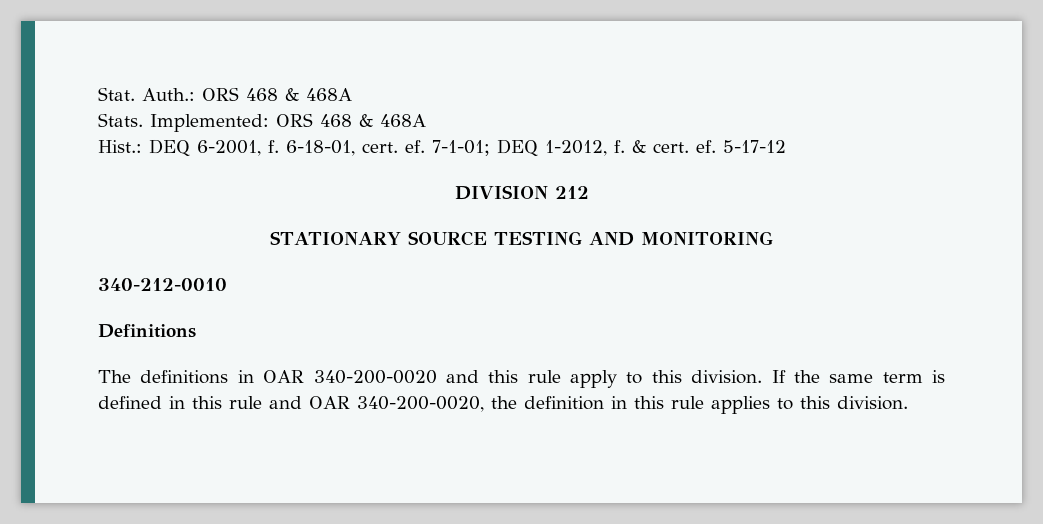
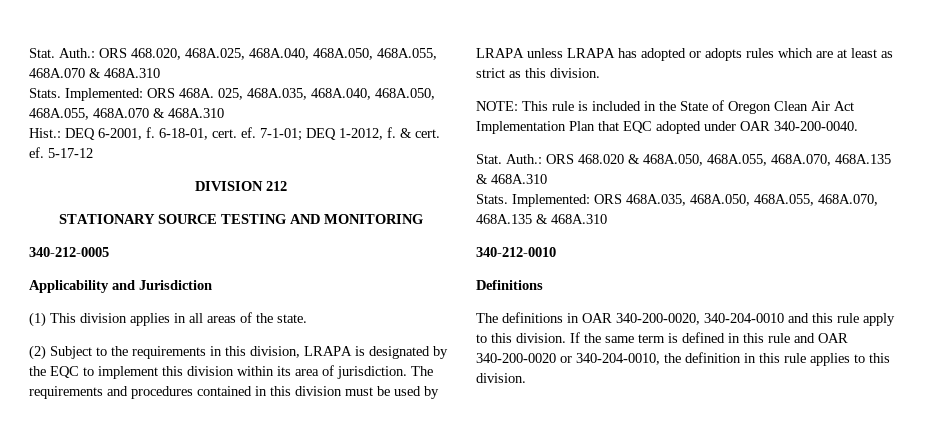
[98,87,352,101] [98,113,426,132] Stat. Auth.: ORS 468 & 468A // Stats. Implemented: ORS 468 & 468A -> [29,48,437,60] [29,68,160,78] [29,88,435,101] [29,108,224,120] Stat. Auth.: ORS 468.020, 468A.025, 468A.040, 468A.050, 468A.055, 468A.070 & 468A.310 // Stats. Implemented: ORS 468A. 025, 468A.035, 468A.040, 468A.050, 468A.055, 468A.070 & 468A.310
(774, 238) none -> [29,247,109,257] [29,280,212,293] [29,312,307,327] [29,345,448,360] [29,365,433,379] [29,386,439,399] [476,48,893,61] [476,68,600,78] [476,100,854,114] [476,121,858,134] [476,154,891,166] [476,174,547,184] [476,194,878,207] [476,214,607,224] // 340-212-0005 // Applicability and Jurisdiction // (1) This division applies in all areas of the state. // (2) Subject to the requirements in this division, LRAPA is designated by the EQC to implement this division within its area of jurisdiction. The requirements and procedures contained in this division must be used by LRAPA unless LRAPA has adopted or adopts rules which are at least as strict as this division. // NOTE: This rule is included in the State of Oregon Clean Air Act Implementation Plan that EQC adopted under OAR 340-200-0040. // Stat. Auth.: ORS 468.020 & 468A.050, 468A.055, 468A.070, 468A.135 & 468A.310 // Stats. Implemented: ORS 468A.035, 468A.050, 468A.055, 468A.070, 468A.135 & 468A.310
[313,370,437,384] 340-200-0020 -> [616,313,784,325] 340-200-0020, 340-204-0010
[357,396,484,412] 340-200-0020, -> [476,353,660,365] 340-200-0020 or 340-204-0010,

